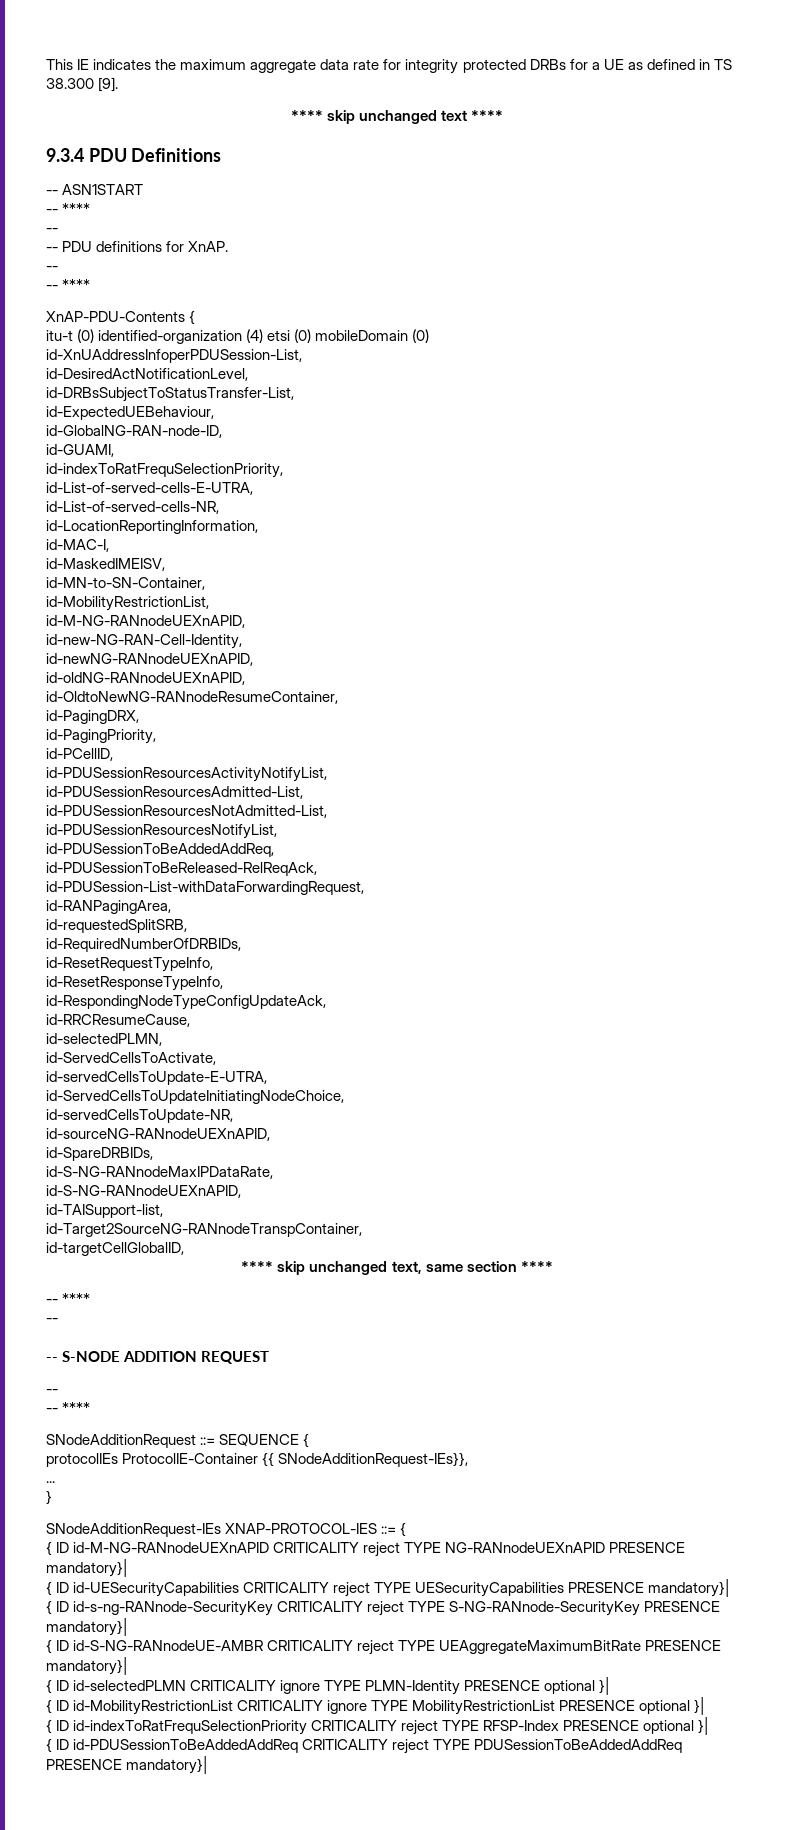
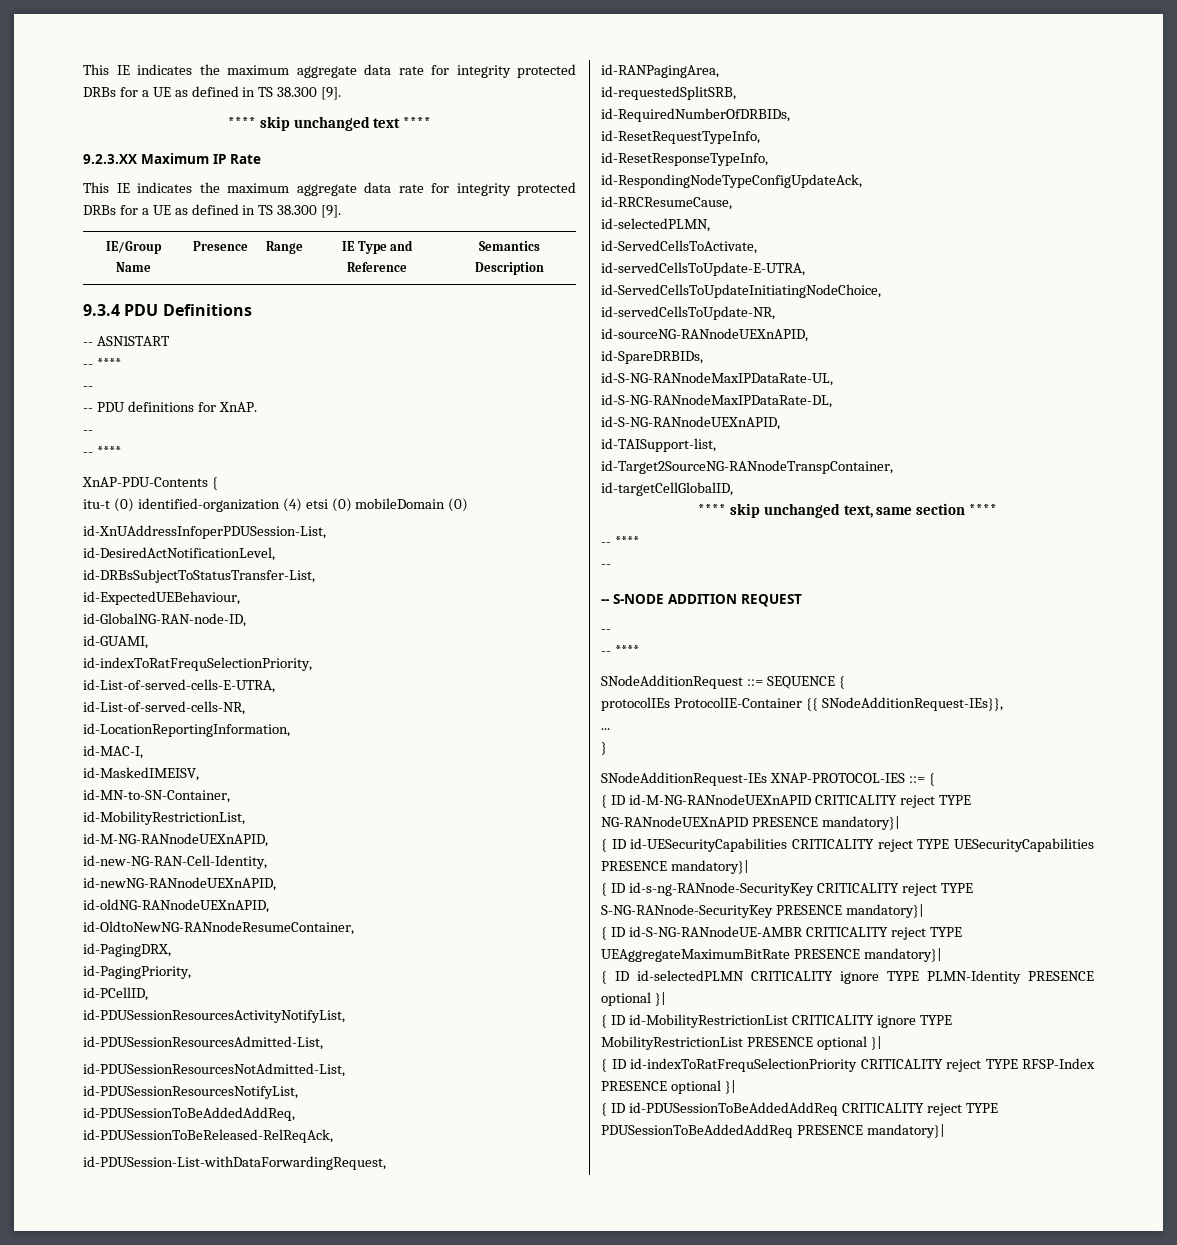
(504, 115) none -> [83,153,261,164] [83,182,576,196] [83,204,342,218] [106,241,162,254] [116,262,151,272] [192,241,248,251] [265,241,303,254] [341,240,414,254] [347,262,407,272] [478,241,540,251] [474,262,544,275] // 9.2.3.XX Maximum IP Rate // This IE indicates the maximum aggregate data rate for integrity protected DRBs for a UE as defined in TS 38.300 [9]. // IE/Group Name | Presence | Range | IE Type and Reference | Semantics Description
[46,1166,273,1179] id-S-NG-RANnodeMaxIPDataRate, -> [601,372,833,386] [601,394,832,408] id-S-NG-RANnodeMaxIPDataRate-UL, // id-S-NG-RANnodeMaxIPDataRate-DL,

